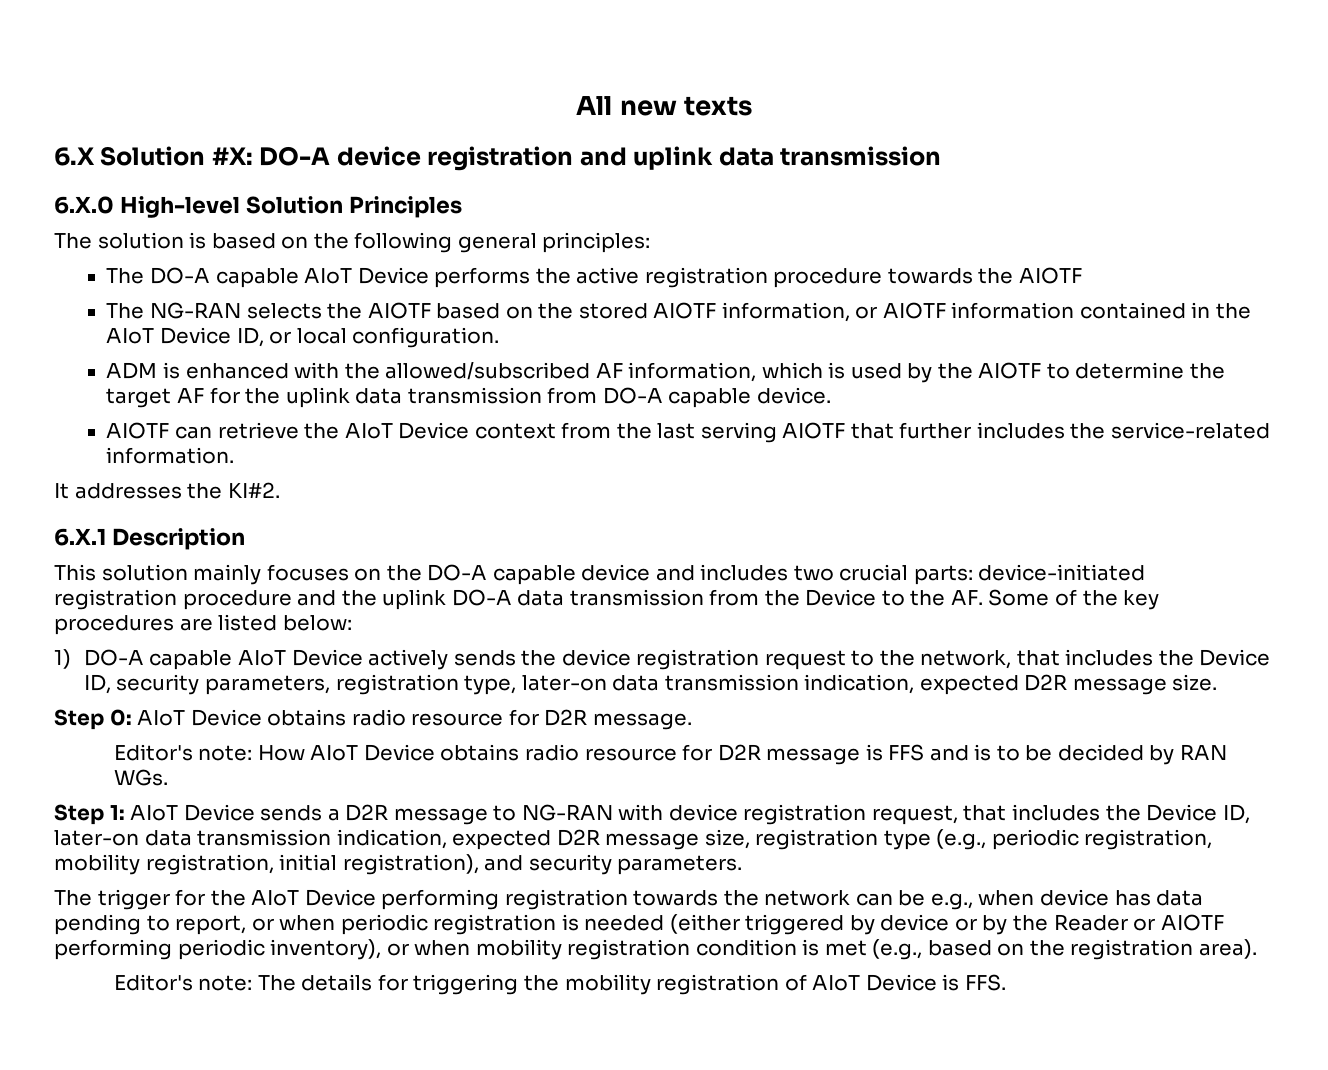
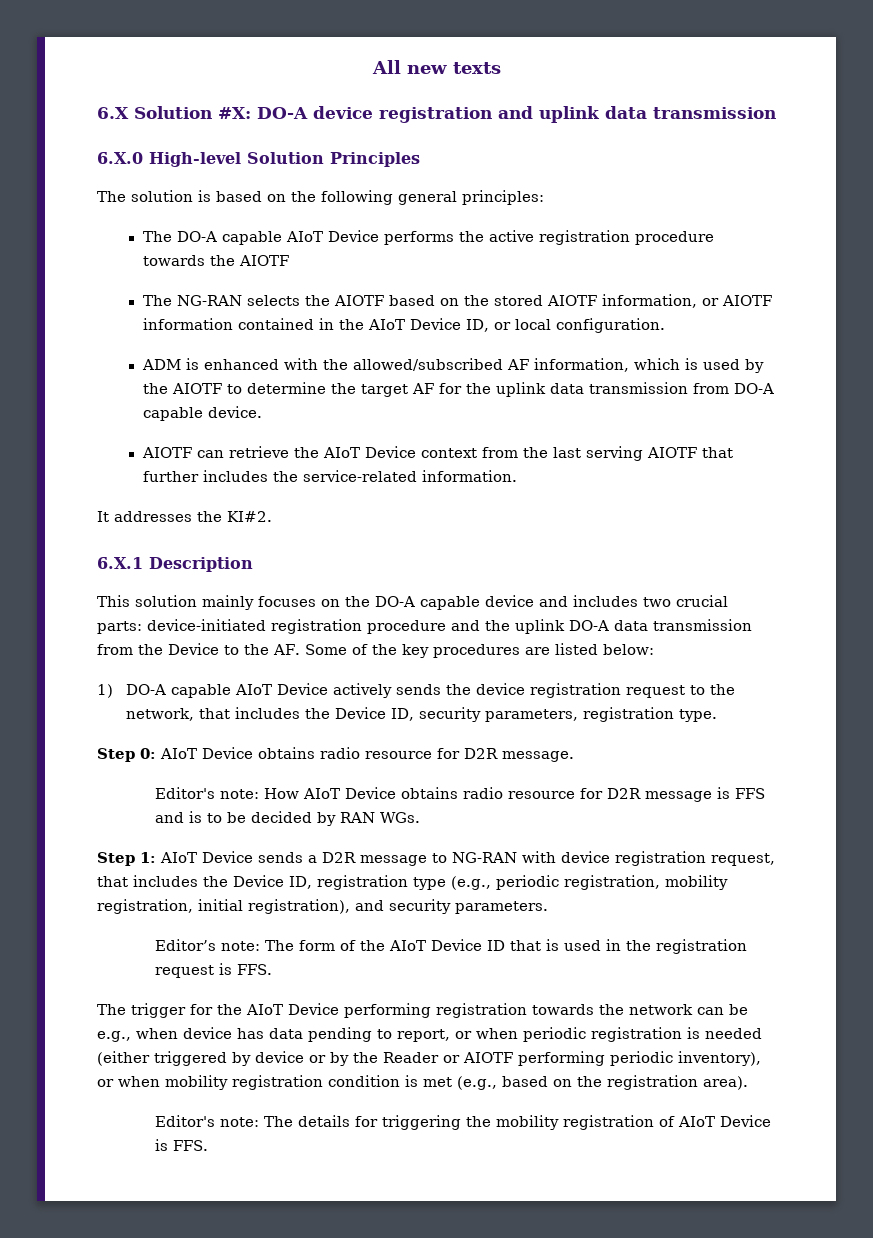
[464,674,1218,695] type, later-on data transmission indication, expected D2R message size. -> [679,709,718,722] type.
[54,829,750,850] later-on data transmission indication, expected D2R message size, -> (312, 882) none
(743, 865) none -> [155,939,748,954] [155,963,273,978] // Editor’s note: The form of the AIoT Device ID that is used in the registration request is FFS.

